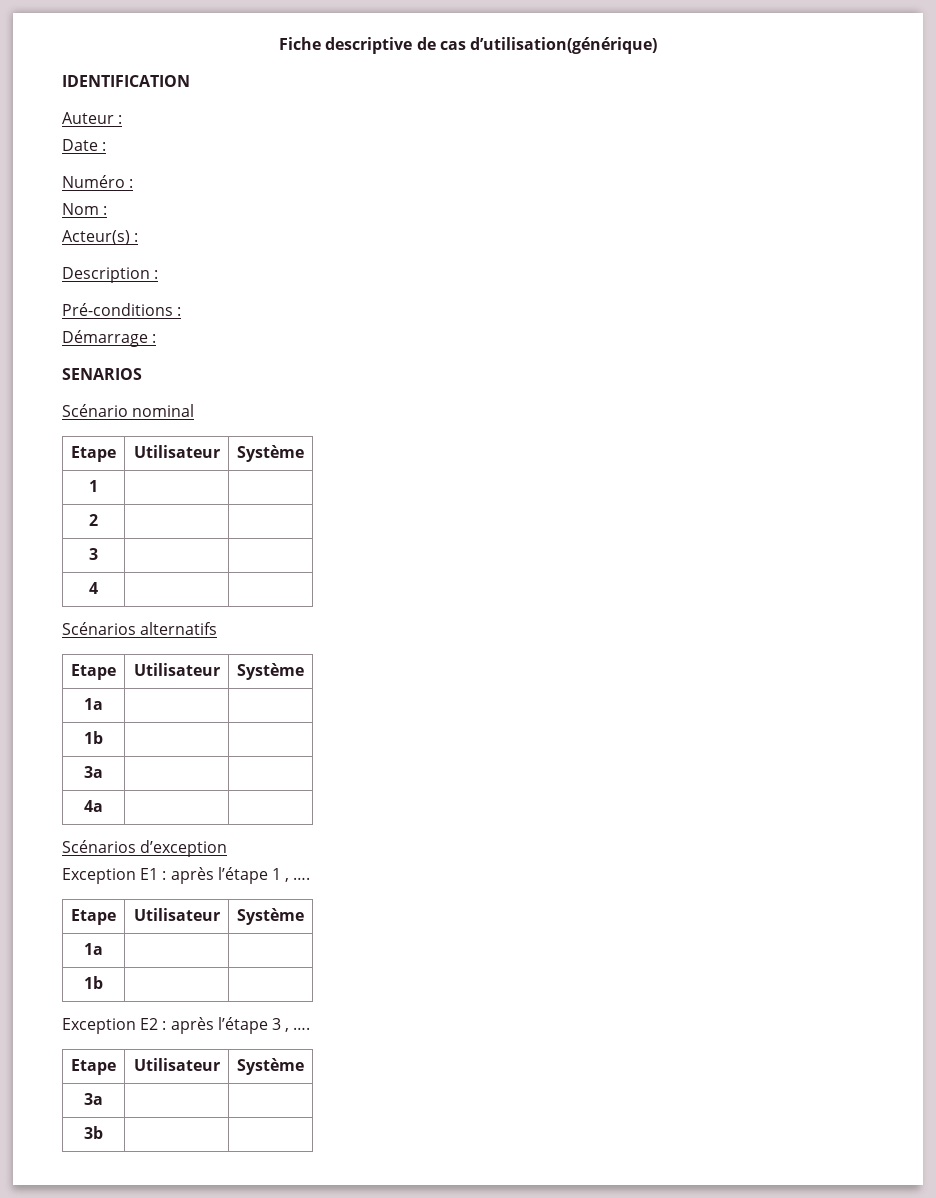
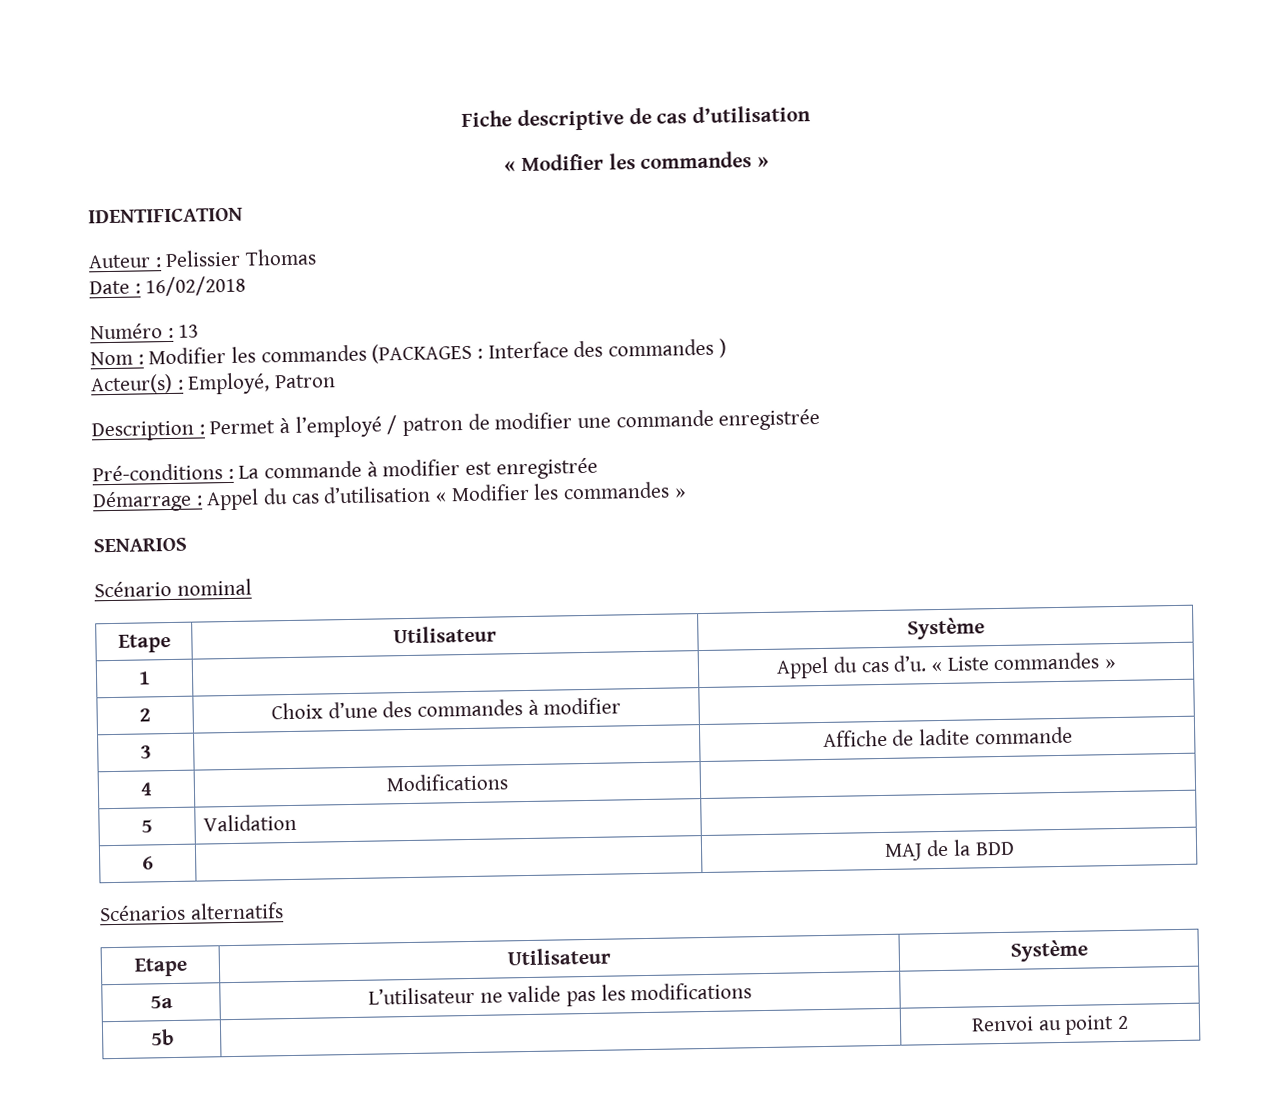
[469,37,657,54] d’utilisation(générique) -> [691,105,811,124] [504,151,769,172] d’utilisation // « Modifier les commandes »
(123, 119) none -> [165,248,318,268] Pelissier Thomas
(107, 146) none -> [145,275,247,297] 16/02/2018
(134, 183) none -> [178,324,200,338] 13
(108, 210) none -> [148,338,727,365] Modifier les commandes (PACKAGES : Interface des commandes )
(139, 237) none -> [187,372,337,395] Employé, Patron
[62,303,182,316] [62,330,157,347] // Pré-conditions : // Démarrage : -> [209,408,821,438] [92,457,598,482] [92,481,686,513] Permet à l’employé / patron de modifier une commande enregistrée // Pré-conditions : La commande à modifier est enregistrée // Démarrage : Appel du cas d’utilisation « Modifier les commandes »
[89,514,98,526] [89,548,98,560] [89,582,98,594] // 2 | | // 3 | | // 4 | | -> [776,652,1116,679] [139,708,151,722] [270,697,622,720] [140,745,152,759] [822,726,1073,747] [140,782,153,796] [386,773,508,792] [141,819,153,833] [203,813,298,832] [142,856,154,870] [883,839,1015,861] Appel du cas d’u. « Liste commandes » // 2 | Choix d’une des commandes à modifier | // 3 | | Affiche de ladite commande // 4 | Modifications | // 5 | Validation | // 6 | | MAJ de la BDD
[84,698,103,710] [84,731,103,744] [84,766,103,778] [84,800,103,812] [62,840,228,857] [62,867,311,884] [71,909,116,925] [133,908,220,921] [237,908,304,925] [84,943,103,955] [84,976,103,989] [62,1017,311,1034] [71,1059,116,1075] [133,1058,220,1071] [237,1058,304,1075] [84,1093,103,1105] [84,1126,103,1139] 1a | | // 1b | | // 3a | | // 4a | | // Scénarios d’exception // Exception E1 : après l’étape 1 , …. // Etape | Utilisateur | Système // 1a | | // 1b | | // Exception E2 : après l’étape 3 , …. // Etape | Utilisateur | Système // 3a | | // 3b | | -> [149,995,173,1009] [367,982,753,1007] [150,1029,174,1046] [970,1015,1130,1035] 5a | L’utilisateur ne valide pas les modifications | // 5b | | Renvoi au point 2

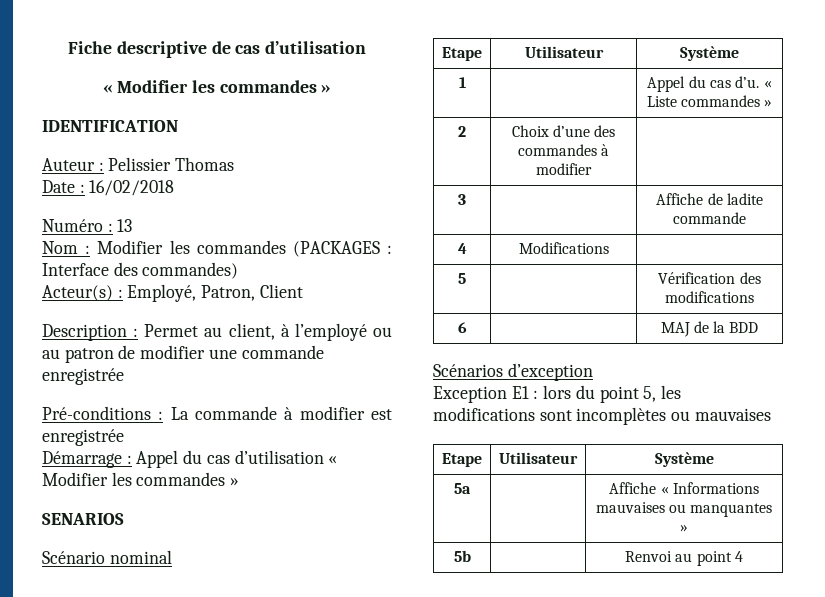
[608,338,727,358] commandes ) -> [142,262,239,279] commandes)
[274,374,337,389] Patron -> [201,284,303,301] Patron, Client
[279,415,398,438] à l’employé / -> [204,323,392,341] [42,349,60,359] au client, à l’employé ou au
[203,813,298,832] Validation | -> [658,272,761,284] [665,291,754,303] | Vérification des modifications
[189,902,284,920] [133,957,188,977] [507,947,611,966] [1009,939,1088,962] [149,995,173,1009] [367,982,753,1007] alternatifs // Etape | Utilisateur | Système // 5a | L’utilisateur ne valide pas les modifications | -> [507,363,593,381] [433,385,682,403] [433,407,771,425] [442,453,482,467] [499,452,578,464] [654,452,714,467] [454,483,471,494] [609,482,759,494] [595,502,773,517] [680,524,688,532] d’exception // Exception E1 : lors du point 5, les modifications sont incomplètes ou mauvaises // Etape | Utilisateur | Système // 5a | | Affiche « Informations mauvaises ou manquantes »
[1117,1015,1130,1030] 2 -> [734,551,743,562] 4

